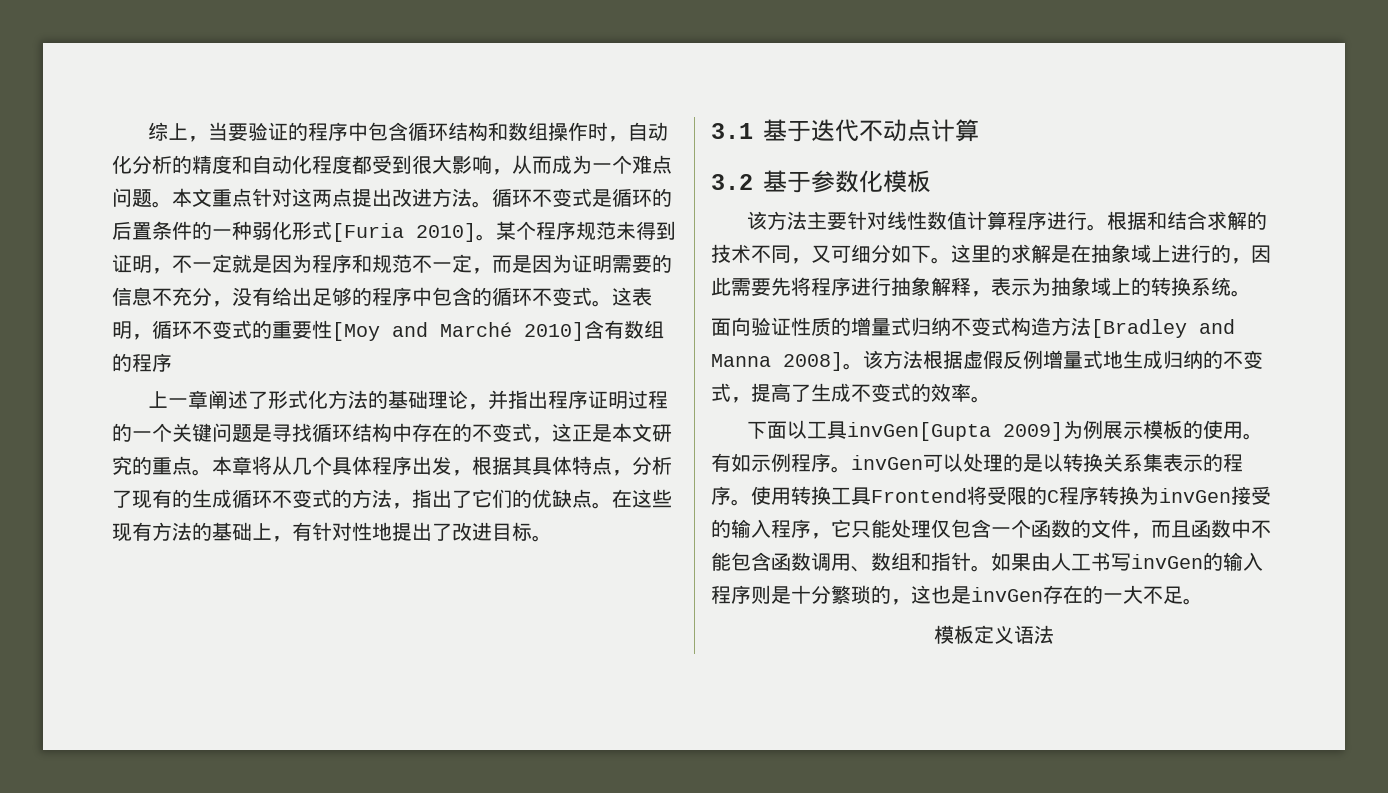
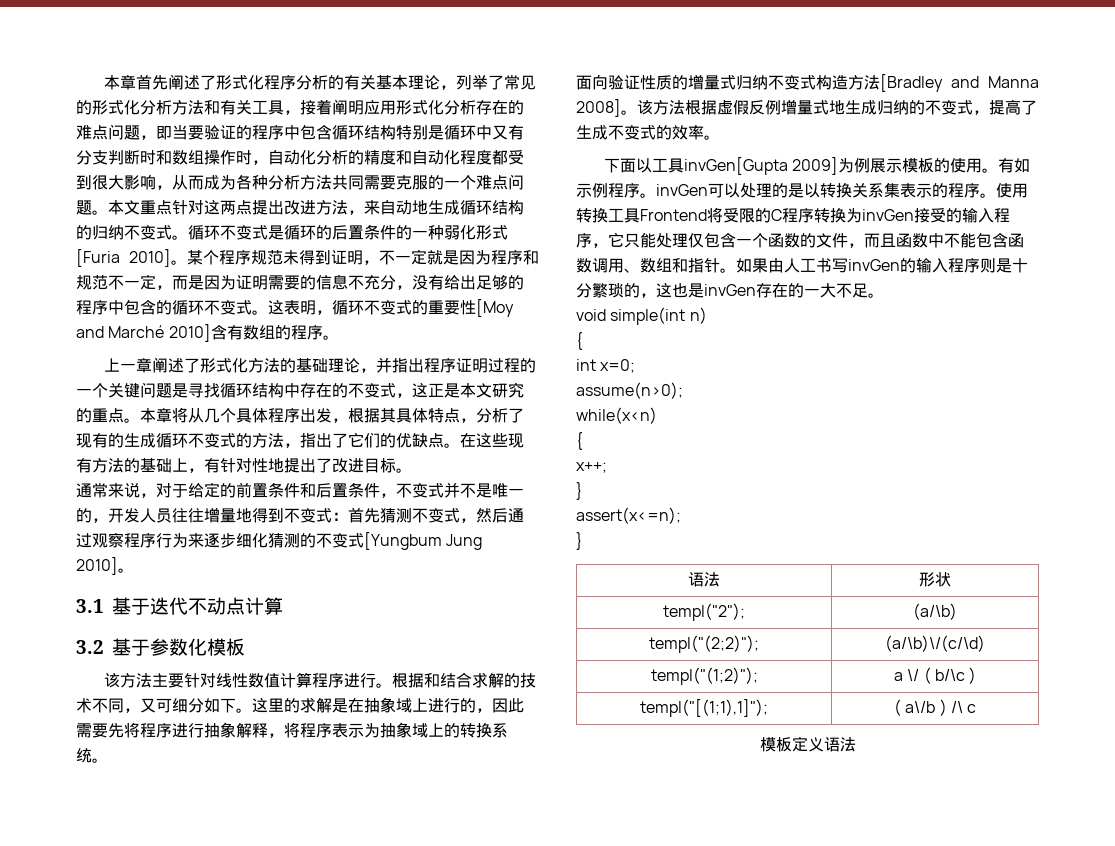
[148,122,209,142] 综上， -> [103,74,536,90] [76,99,524,115] [76,124,172,140] 本章首先阐述了形式化程序分析的有关基本理论，列举了常见的形式化分析方法和有关工具，接着阐明应用形式化分析存在的难点问题，即
(489, 131) none -> [396,125,524,140] [76,150,156,165] 特别是循环中又有分支判断时
(592, 164) none -> [236,174,444,190] 各种分析方法共同需要克服的
(472, 197) none -> [348,200,524,215] [76,225,172,240] ，来自动地生成循环结构的归纳不变式
(172, 362) none -> [322,335,339,340] 。
(552, 538) none -> [76,482,524,498] [76,507,524,523] [76,532,483,550] [76,557,134,575] // 通常来说，对于给定的前置条件和后置条件，不变式并不是唯一的，开发人员往往增量地得到不变式：首先猜测不变式，然后通过观察程序行为来逐步细化猜测的不变式[Yungbum Jung 2010]。
(991, 294) none -> [284,722,332,738] 将程序
(1203, 601) none -> [576,307,707,325] [576,332,583,350] [576,359,636,373] [576,382,683,399] [576,407,657,424] [576,432,583,450] [576,462,607,473] [576,482,583,500] [576,507,681,524] [576,532,583,550] [688,572,720,587] [919,572,951,587] [663,603,745,621] [913,603,957,620] [649,635,759,653] [885,635,985,652] [650,667,758,685] [893,667,977,684] [640,699,768,717] [893,699,977,716] // void simple(int n) // { // int x=0; // assume(n>0); // while(x<n) // { // x++; // } // assert(x<=n); // } // 语法 | 形状 // templ("2"); | (a/\b) // templ("(2;2)"); | (a/\b)\/(c/\d) // templ("(1;2)"); | a \/ ( b/\c ) // templ("[(1;1),1]"); | ( a\/b ) /\ c

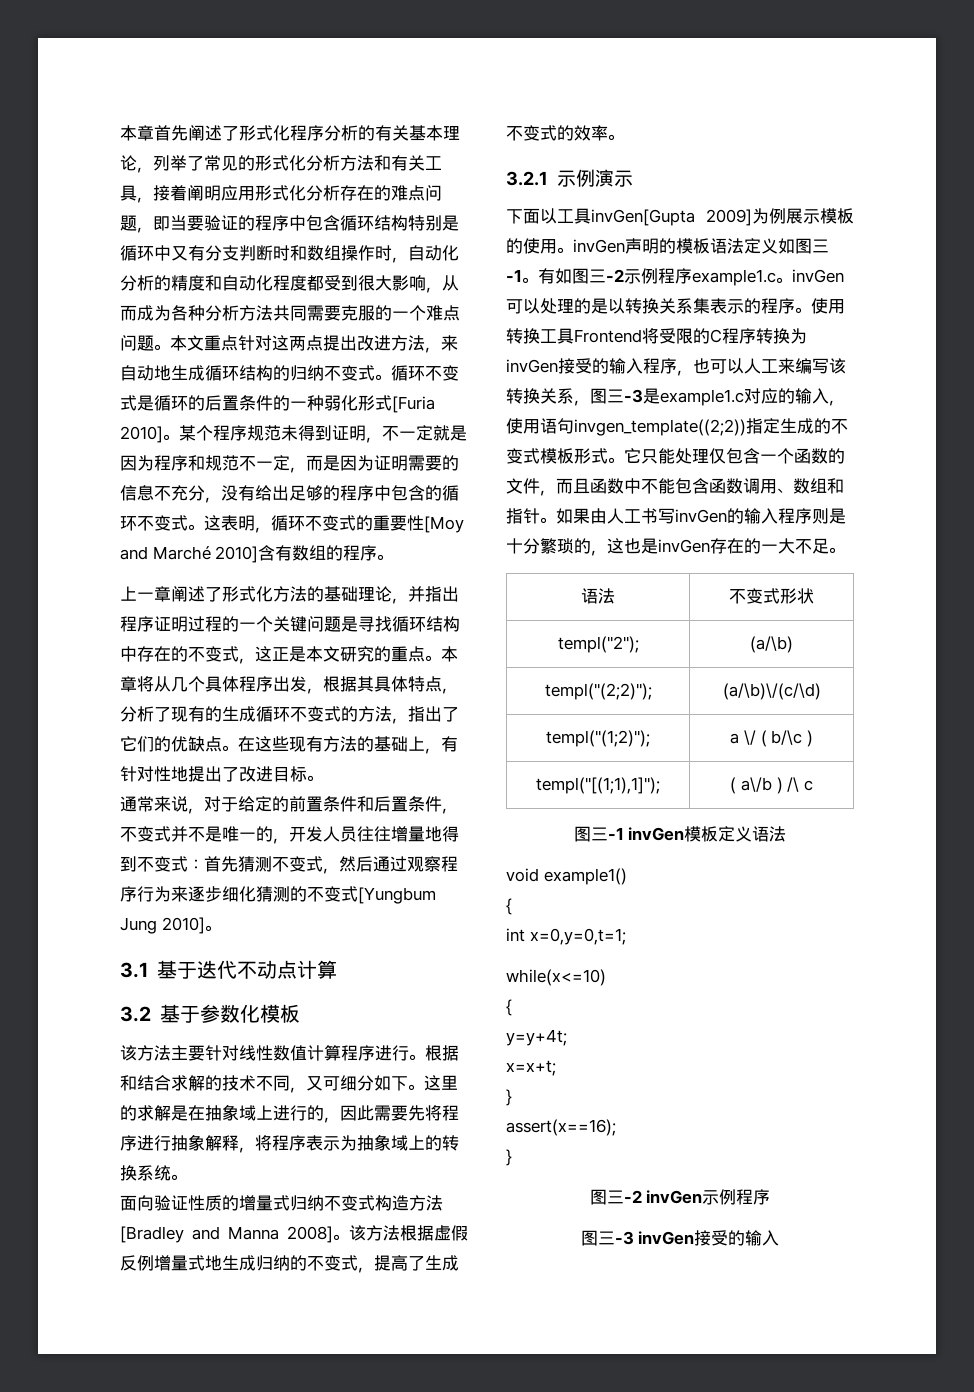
(720, 137) none -> [506,169,633,187] // 3.2.1示例演示
[998,158,1031,173] [576,183,640,198] 有如示例程序 -> [573,238,829,254] [506,268,776,286] invGen声明的模板语法定义如图三-1。有如图三-2示例程序example1.c
(608, 245) none -> [693,358,846,374] [506,388,845,406] [506,418,848,436] [506,448,624,464] 也可以人工来编写该转换关系，图三-3是example1.c对应的输入，使用语句invgen_template((2;2))指定生成的不变式模板形式。
[576,307,707,325] [576,332,583,350] [576,359,636,373] [576,382,683,399] [576,407,657,424] [576,432,583,450] [576,462,607,473] [576,482,583,500] [576,507,681,524] [576,532,583,550] // void simple(int n) // { // int x=0; // assume(n>0); // while(x<n) // { // x++; // } // assert(x<=n); // } -> (845, 550) none
(720, 579) none -> [729,588,780,604] 不变式
(977, 708) none -> [573,826,685,842] 图三-1 invGen
(856, 744) none -> [506,868,627,885] [506,898,512,915] [506,928,626,945] [506,969,606,986] [506,999,512,1016] [506,1029,567,1046] [506,1060,556,1076] [506,1089,512,1106] [506,1119,616,1136] [506,1149,512,1166] [589,1189,771,1205] [580,1230,780,1246] // void example1() // { // int x=0,y=0,t=1; // while(x<=10) // { // y=y+4t; // x=x+t; // } // assert(x==16); // } // 图三-2 invGen示例程序 // 图三-3 invGen接受的输入

